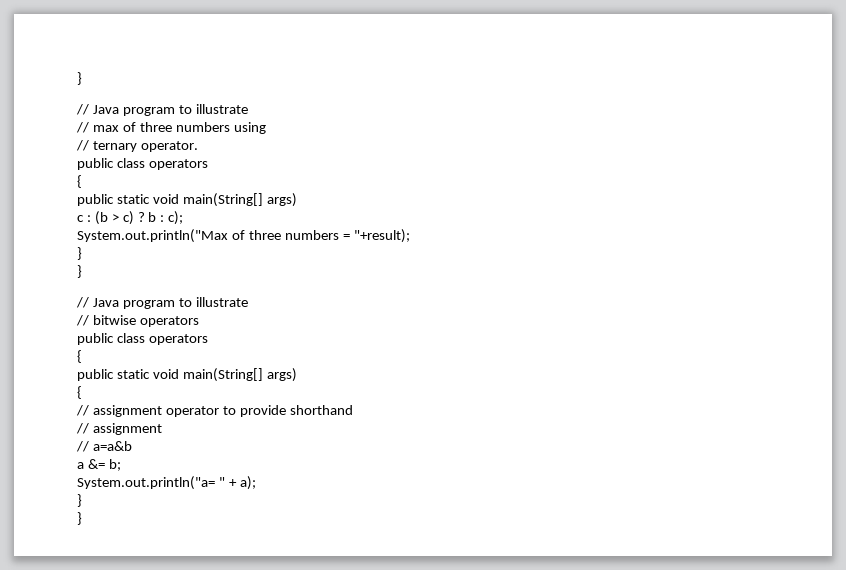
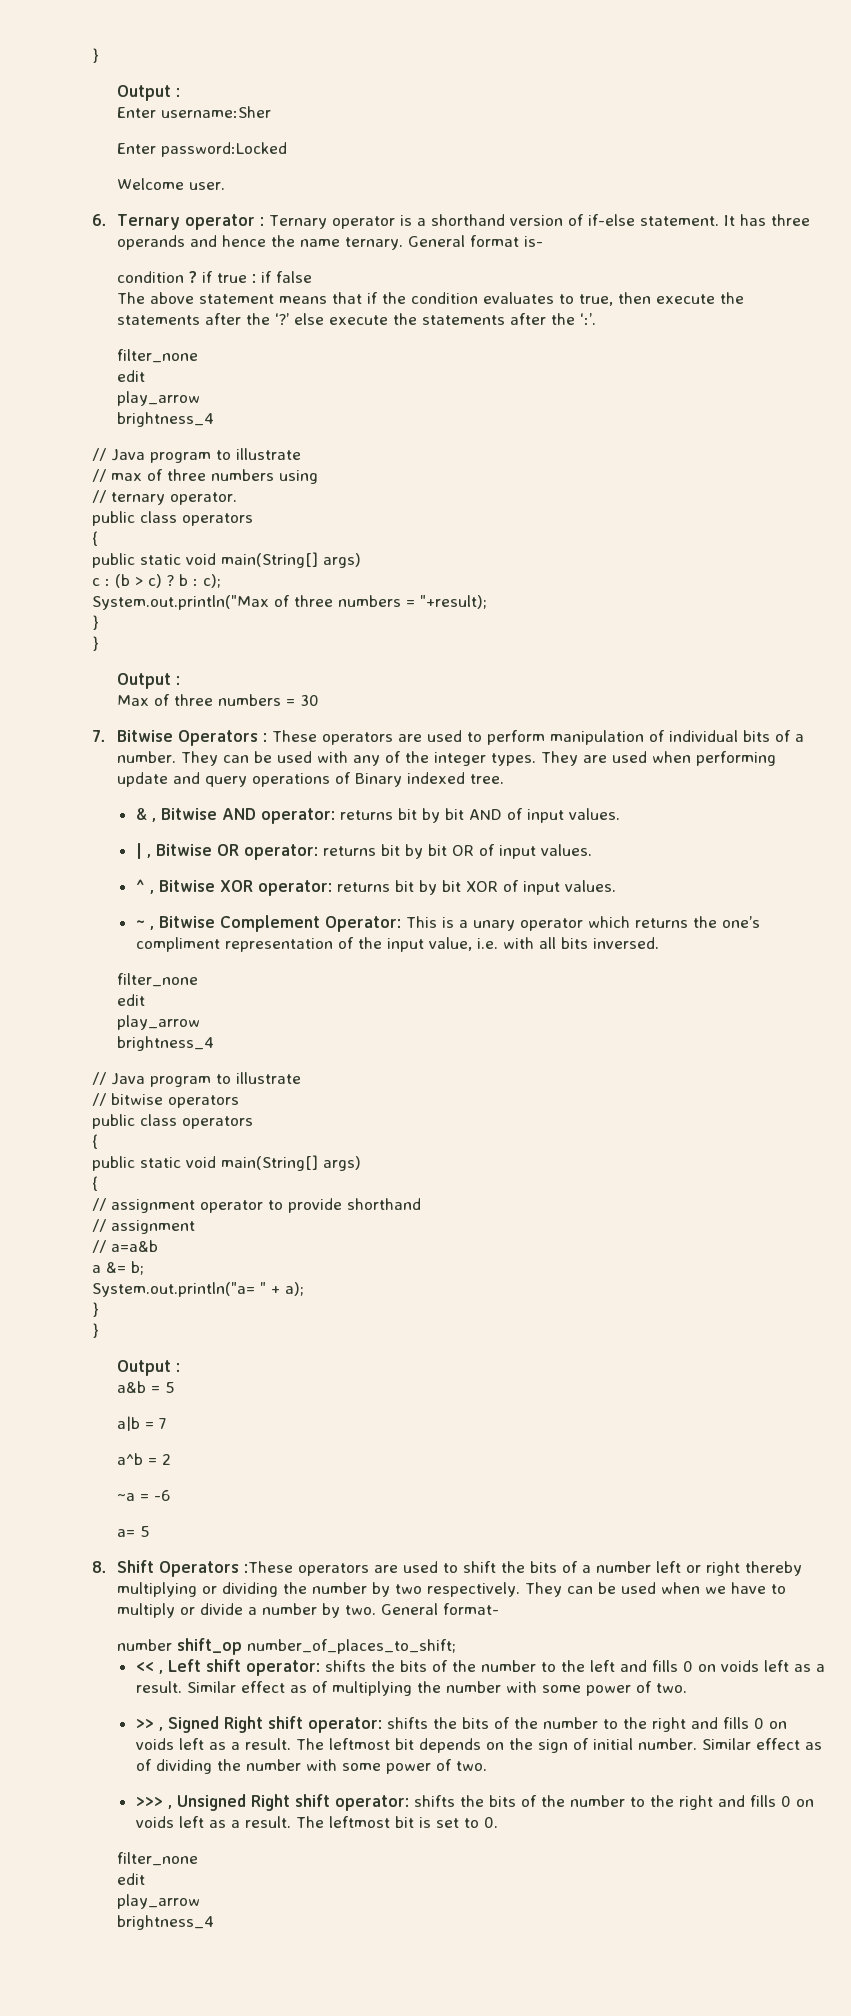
[77,72,82,85] } -> [92,48,99,63] [116,85,180,101] [116,106,271,118] [116,142,287,157] [116,178,225,190] [92,214,810,230] [116,235,543,250] [116,271,312,283] [116,292,744,306] [116,313,596,325] [116,349,198,363] [116,370,145,382] [116,391,200,406] [116,412,214,427] } // Output : // Enter username:Sher // Enter password:Locked // Welcome user. // 6. Ternary operator : Ternary operator is a shorthand version of if-else statement. It has three operands and hence the name ternary. General format is- // condition ? if true : if false // The above statement means that if the condition evaluates to true, then execute the statements after the ‘?’ else execute the statements after the ‘:’. // filter_none // edit // play_arrow // brightness_4
(82, 271) none -> [116,673,180,689] [116,694,319,706] [92,730,804,746] [116,751,776,766] [116,772,504,787] [135,808,620,824] [135,843,592,860] [135,879,616,896] [135,915,760,932] [135,937,659,952] [116,973,198,987] [116,994,145,1006] [116,1015,200,1030] [116,1036,214,1051] // Output : // Max of three numbers = 30 // 7. Bitwise Operators : These operators are used to perform manipulation of individual bits of a number. They can be used with any of the integer types. They are used when performing update and query operations of Binary indexed tree. // & , Bitwise AND operator: returns bit by bit AND of input values. // | , Bitwise OR operator: returns bit by bit OR of input values. // ^ , Bitwise XOR operator: returns bit by bit XOR of input values. // ~ , Bitwise Complement Operator: This is a unary operator which returns the one’s compliment representation of the input value, i.e. with all bits inversed. // filter_none // edit // play_arrow // brightness_4
(82, 518) none -> [116,1360,180,1376] [116,1381,175,1393] [116,1416,166,1431] [116,1453,171,1465] [116,1490,170,1501] [116,1526,150,1537] [92,1560,802,1577] [116,1582,786,1597] [116,1603,499,1618] [116,1638,456,1655] [135,1659,825,1676] [135,1681,687,1696] [135,1716,787,1733] [135,1738,822,1753] [135,1759,487,1774] [135,1794,814,1811] [135,1816,498,1828] [116,1852,198,1866] [116,1873,145,1885] [116,1894,200,1909] [116,1915,214,1930] // Output : // a&b = 5 // a|b = 7 // a^b = 2 // ~a = -6 // a= 5 // 8. Shift Operators :These operators are used to shift the bits of a number left or right thereby multiplying or dividing the number by two respectively. They can be used when we have to multiply or divide a number by two. General format- // number shift_op number_of_places_to_shift; // << , Left shift operator: shifts the bits of the number to the left and fills 0 on voids left as a result. Similar effect as of multiplying the number with some power of two. // >> , Signed Right shift operator: shifts the bits of the number to the right and fills 0 on voids left as a result. The leftmost bit depends on the sign of initial number. Similar effect as of dividing the number with some power of two. // >>> , Unsigned Right shift operator: shifts the bits of the number to the right and fills 0 on voids left as a result. The leftmost bit is set to 0. // filter_none // edit // play_arrow // brightness_4

